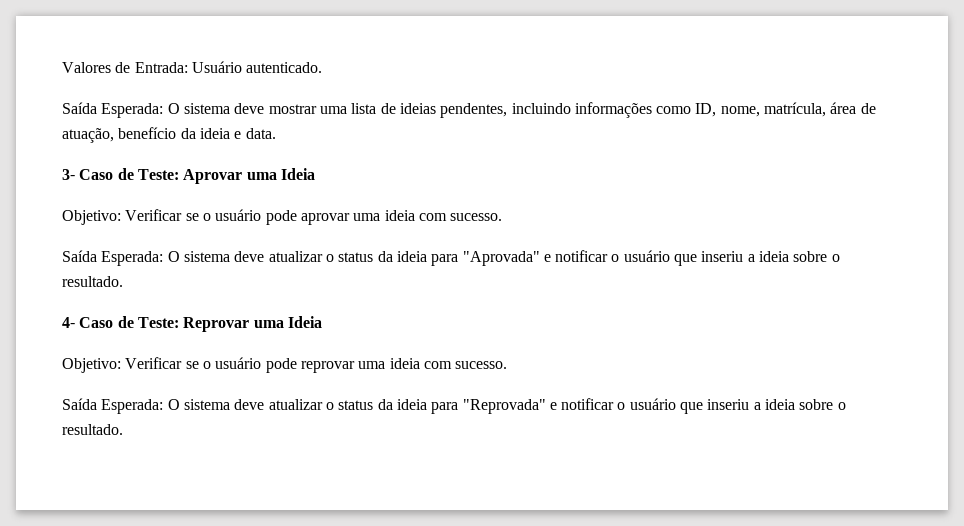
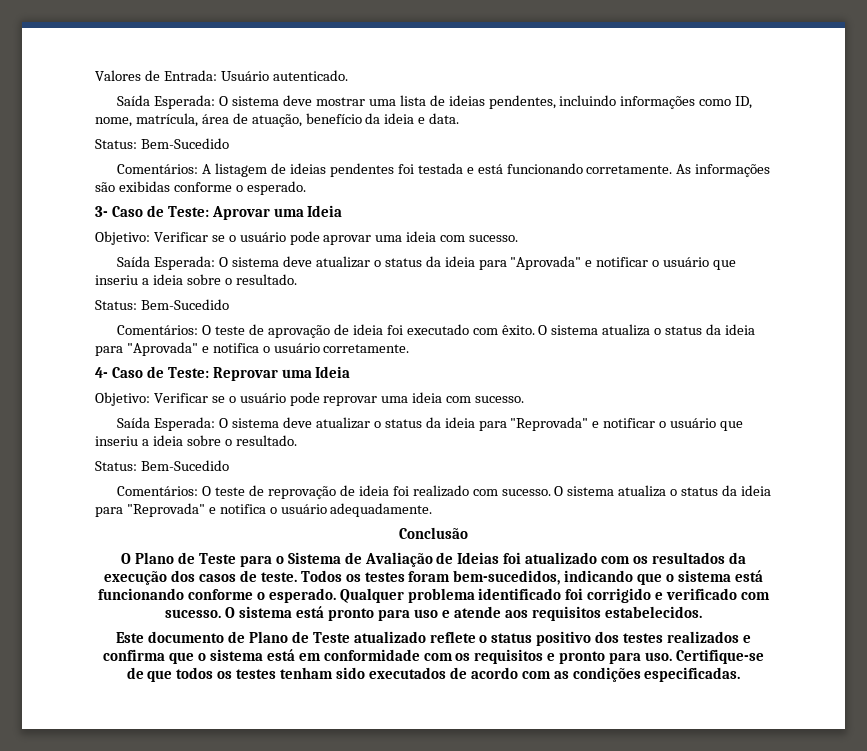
(276, 133) none -> [95,138,229,149] [117,163,771,177] [95,181,306,195] // Status: Bem-Sucedido // Comentários: A listagem de ideias pendentes foi testada e está funcionando corretamente. As informações são exibidas conforme o esperado.
(123, 281) none -> [95,299,229,310] [117,324,755,338] [95,342,410,356] // Status: Bem-Sucedido // Comentários: O teste de aprovação de ideia foi executado com êxito. O sistema atualiza o status da ideia para "Aprovada" e notifica o usuário corretamente.
(123, 429) none -> [95,460,229,471] [117,485,771,499] [95,503,433,517] [399,527,468,539] [121,552,746,567] [104,570,763,585] [97,588,771,603] [165,606,702,621] [116,631,751,646] [103,649,764,664] [126,667,741,682] // Status: Bem-Sucedido // Comentários: O teste de reprovação de ideia foi realizado com sucesso. O sistema atualiza o status da ideia para "Reprovada" e notifica o usuário adequadamente. // Conclusão // O Plano de Teste para o Sistema de Avaliação de Ideias foi atualizado com os resultados da execução dos casos de teste. Todos os testes foram bem-sucedidos, indicando que o sistema está funcionando conforme o esperado. Qualquer problema identificado foi corrigido e verificado com sucesso. O sistema está pronto para uso e atende aos requisitos estabelecidos. // Este documento de Plano de Teste atualizado reflete o status positivo dos testes realizados e confirma que o sistema está em conformidade com os requisitos e pronto para uso. Certifique-se de que todos os testes tenham sido executados de acordo com as condições especificadas.

